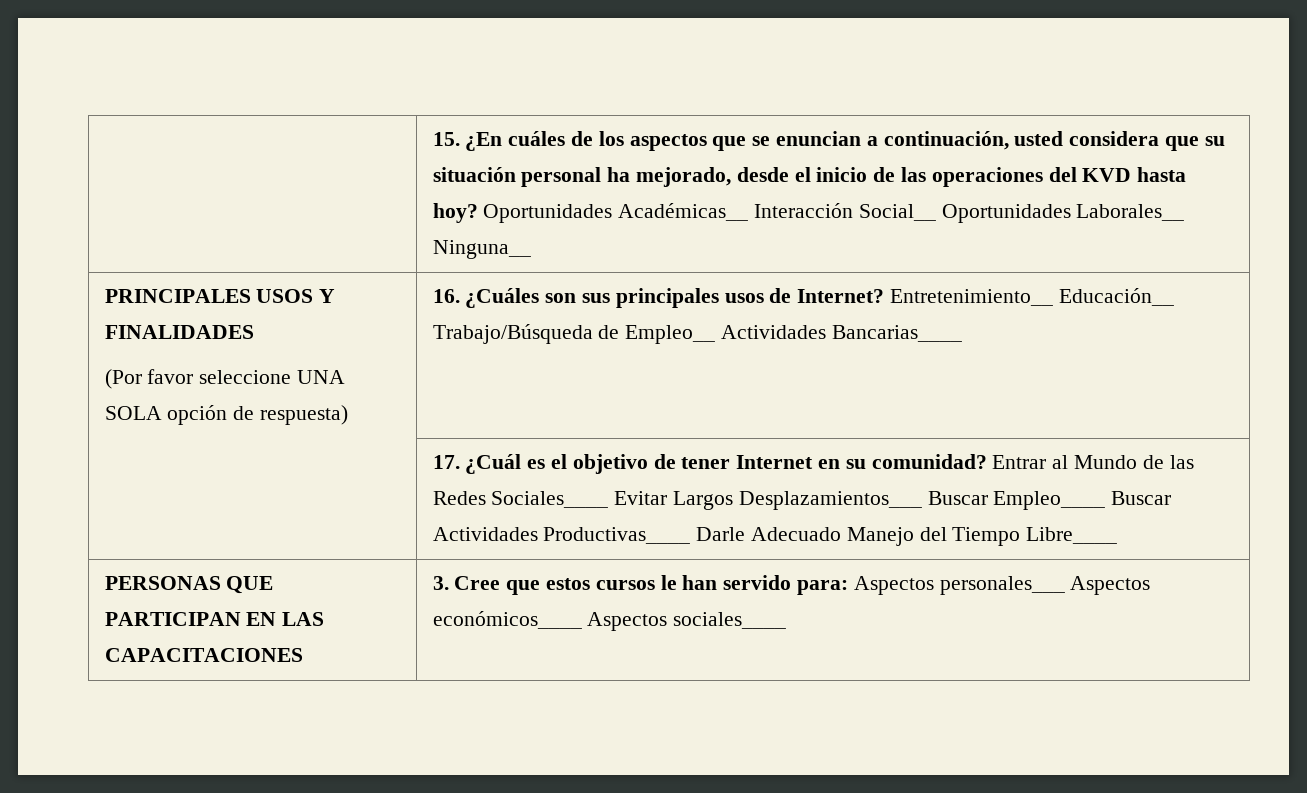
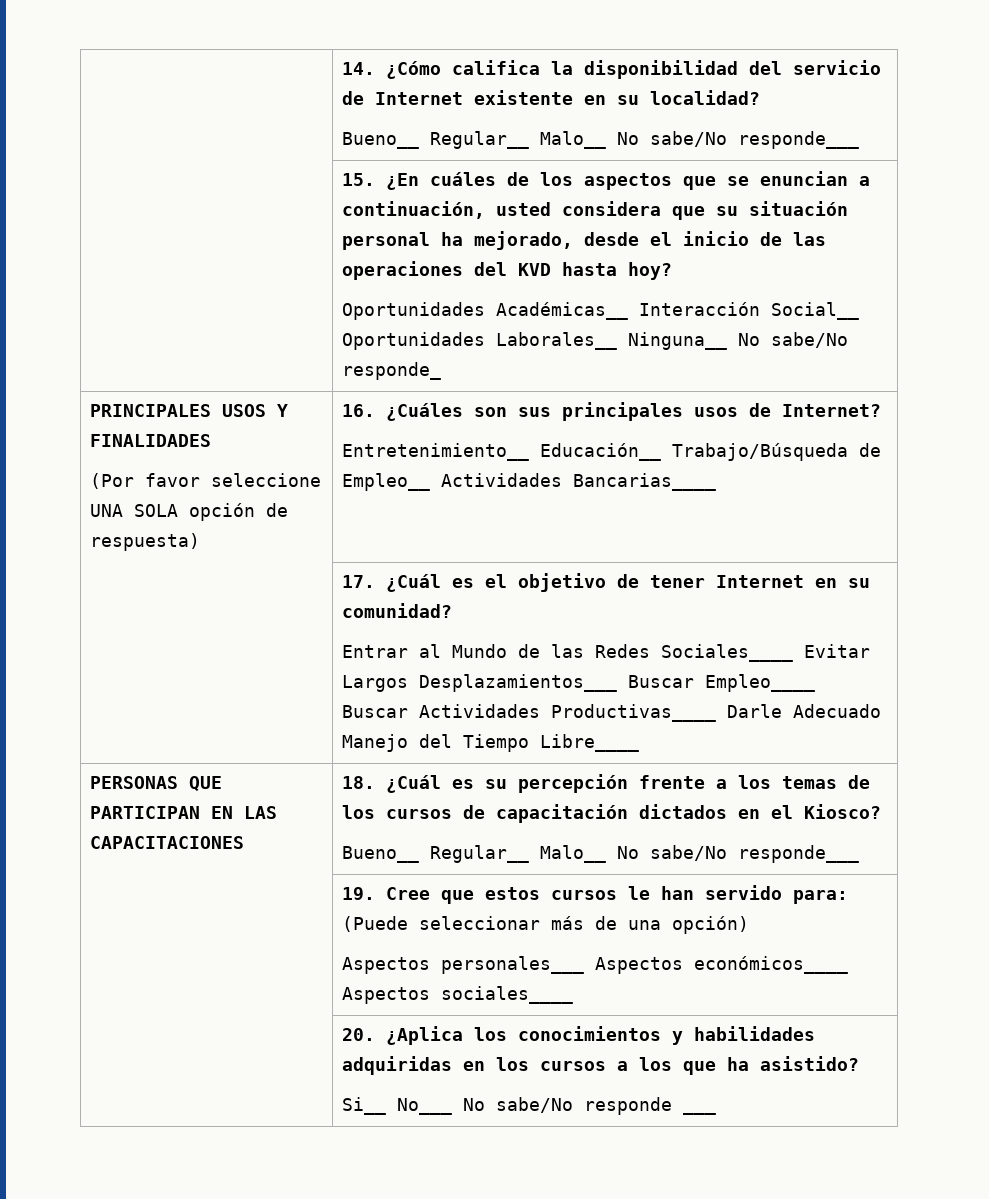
(432, 139) none -> [341,60,881,79] [341,90,760,105] [341,131,859,149] | 14. ¿Cómo califica la disponibilidad del servicio de Internet existente en su localidad? // Bueno__ Regular__ Malo__ No sabe/No responde___ //
(478, 213) none -> (672, 271) //
(531, 249) none -> [737,332,848,348] [341,362,441,380] No sabe/No responde_
(885, 296) none -> (881, 410) //
(987, 461) none -> (452, 610) //
[432,576,449,590] 3. -> [341,774,870,793] [341,804,881,823] [341,845,859,863] [341,887,375,900] 18. ¿Cuál es su percepción frente a los temas de los cursos de capacitación dictados en el Kiosco? // Bueno__ Regular__ Malo__ No sabe/No responde___ // | 19.
(849, 587) none -> [341,916,749,934] (Puede seleccionar más de una opción) //
(787, 620) none -> [341,1026,815,1045] [341,1056,859,1075] [341,1097,716,1115] // | 20. ¿Aplica los conocimientos y habilidades adquiridas en los cursos a los que ha asistido? // Si__ No___ No sabe/No responde ___

